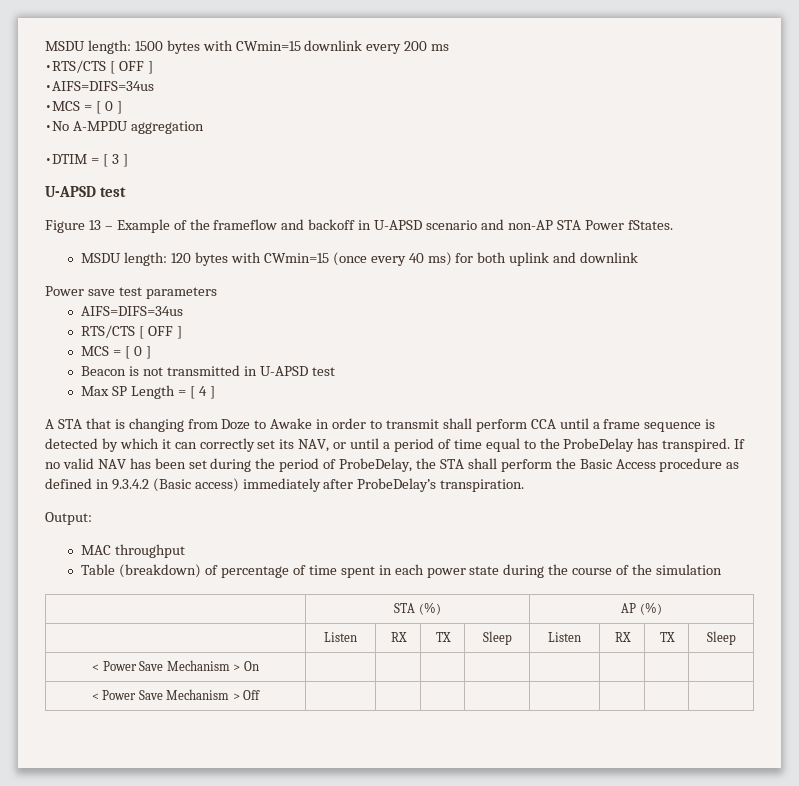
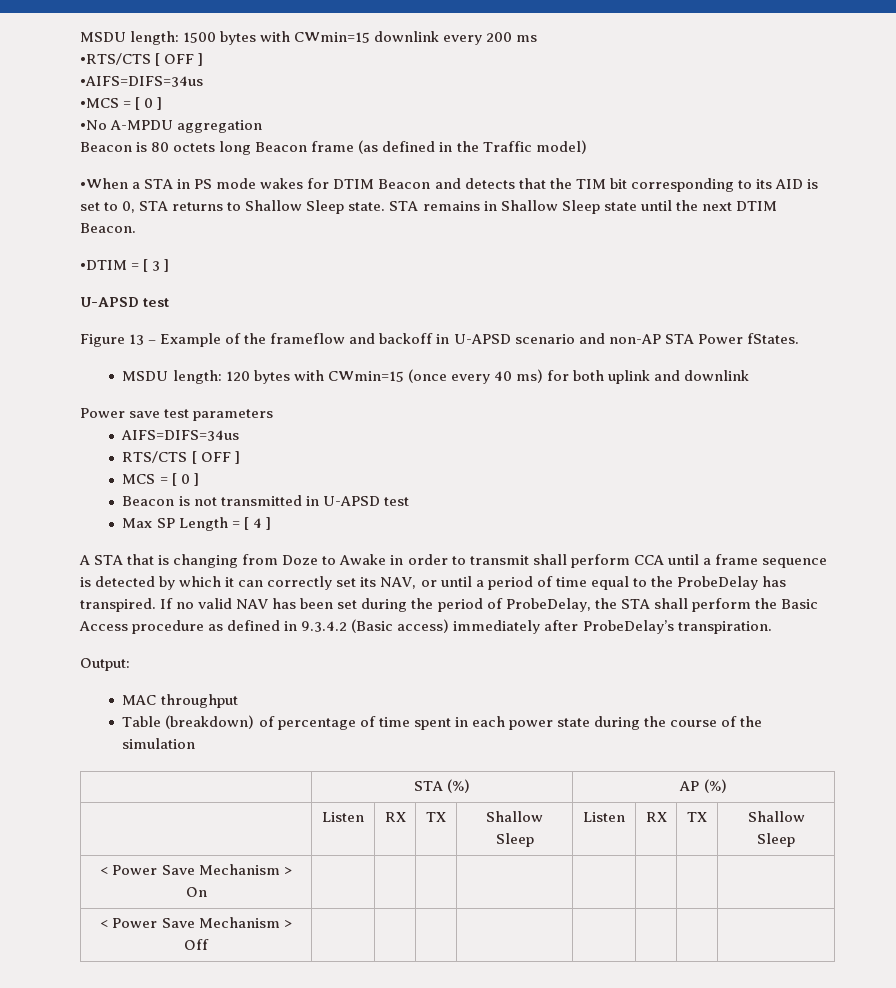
(204, 127) none -> [80,140,587,155] [80,178,818,192] [80,200,777,214] [80,223,136,233] // Beacon is 80 octets long Beacon frame (as defined in the Traffic model) // •When a STA in PS mode wakes for DTIM Beacon and detects that the TIM bit corresponding to its AID is set to 0, STA returns to Shallow Sleep state. STA remains in Shallow Sleep state until the next DTIM Beacon.
(451, 637) none -> [486,811,543,822] Shallow
(675, 637) none -> [747,811,805,822] Shallow

